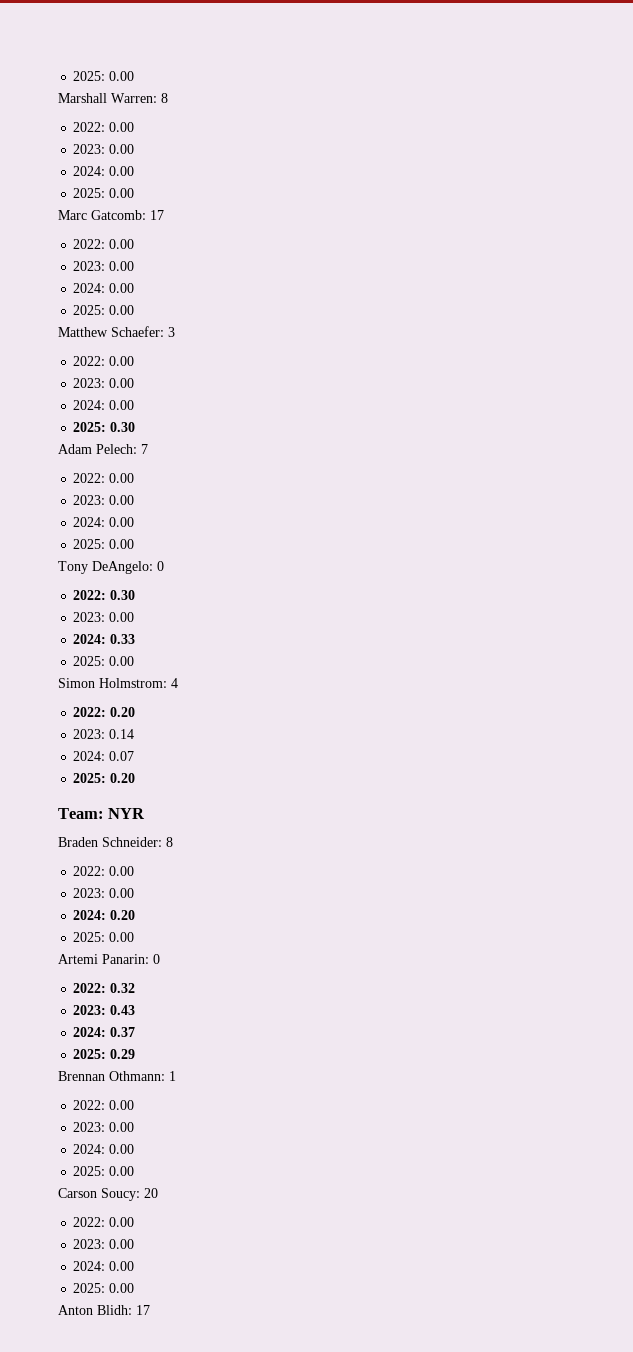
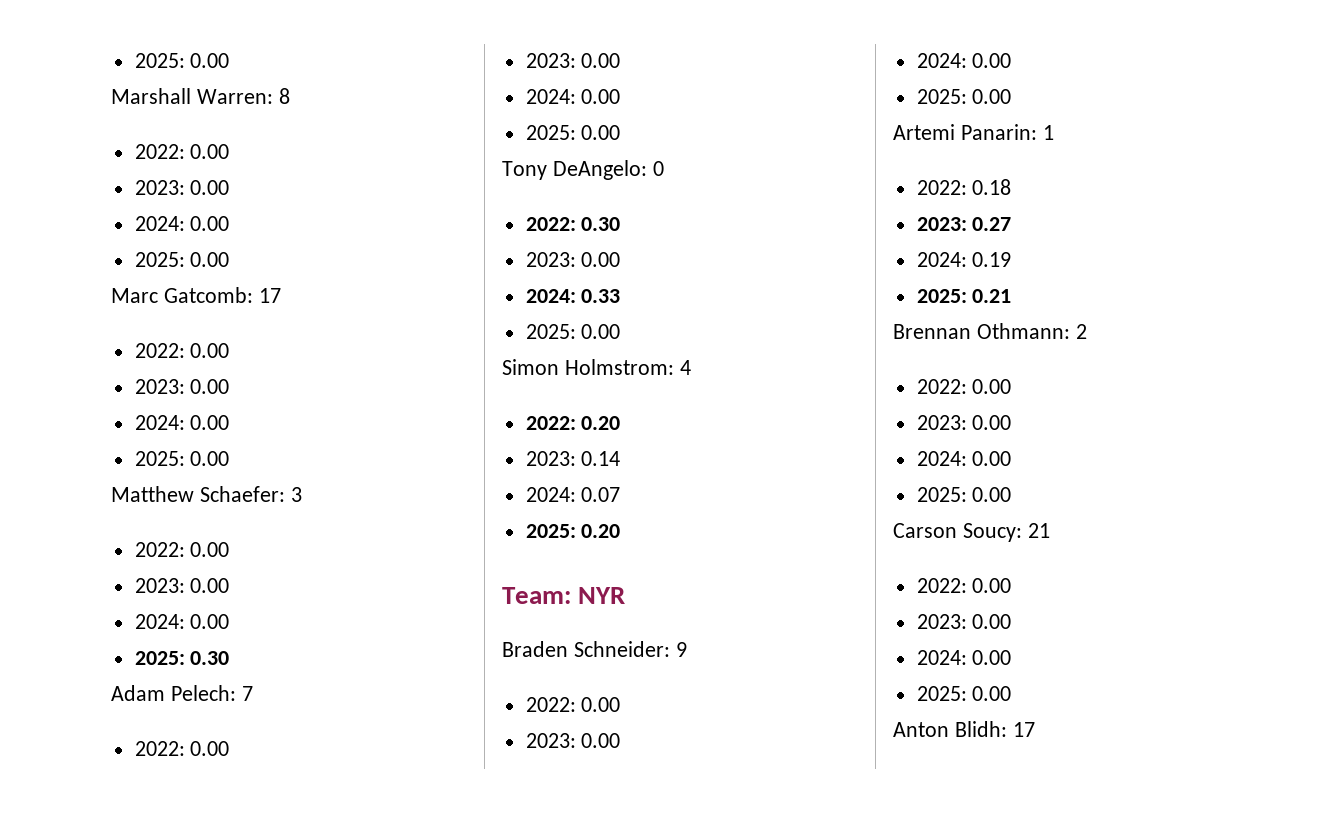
[166,837,173,847] [73,866,135,876] [73,888,135,898] [73,910,136,920] 8 // 2022: 0.00 // 2023: 0.00 // 2024: 0.20 -> [675,642,687,657] [525,697,621,712] [525,733,621,748] [916,53,1012,68] 9 // 2022: 0.00 // 2023: 0.00 // 2024: 0.00
[153,954,160,964] [73,983,136,993] [73,1005,136,1015] [73,1027,136,1037] [73,1049,136,1059] 0 // 2022: 0.32 // 2023: 0.43 // 2024: 0.37 // 2025: 0.29 -> [1042,125,1054,140] [916,179,1012,195] [916,217,1012,231] [916,252,1012,267] [916,289,1012,303] 1 // 2022: 0.18 // 2023: 0.27 // 2024: 0.19 // 2025: 0.21
[169,1071,176,1081] 1 -> [1075,324,1087,339] 2
[144,1188,158,1198] 20 -> [1027,523,1050,538] 21

